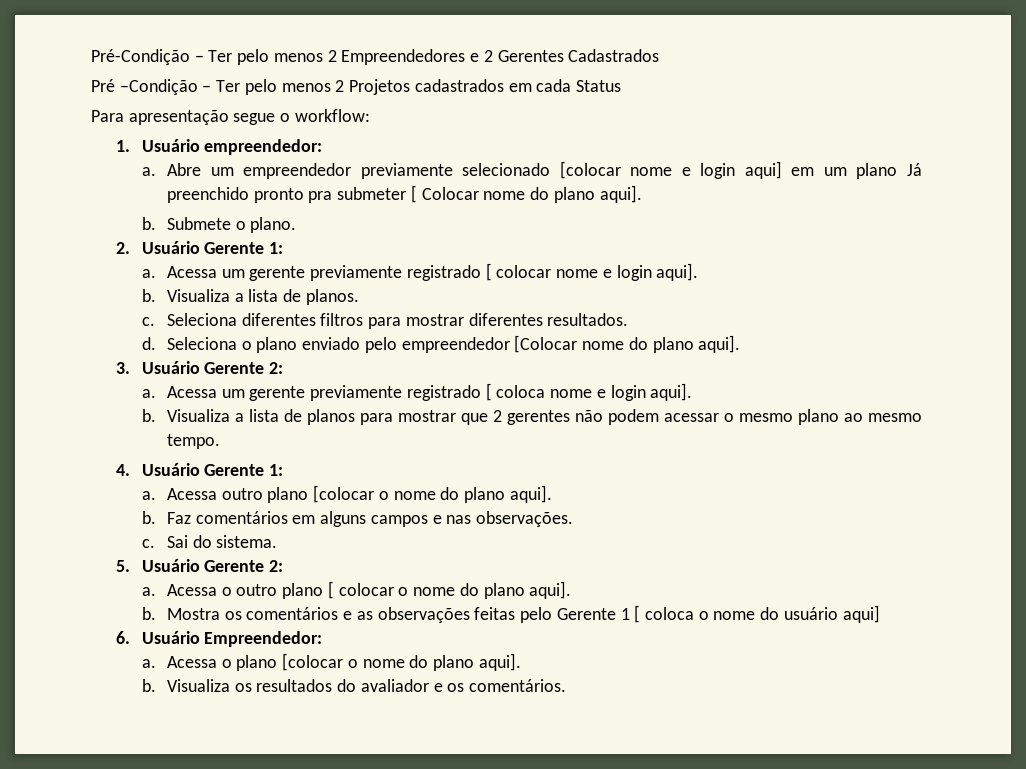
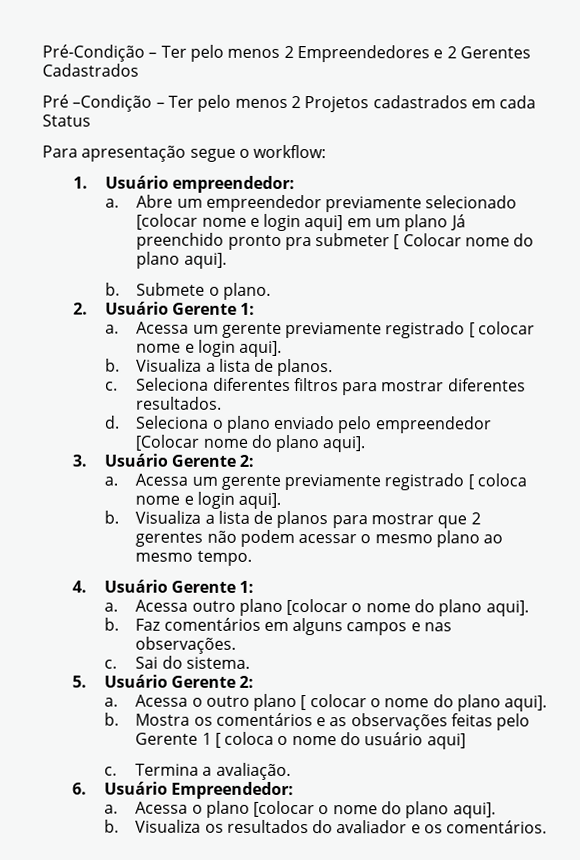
(880, 614) none -> [103,762,291,781] // c. Termina a avaliação.

